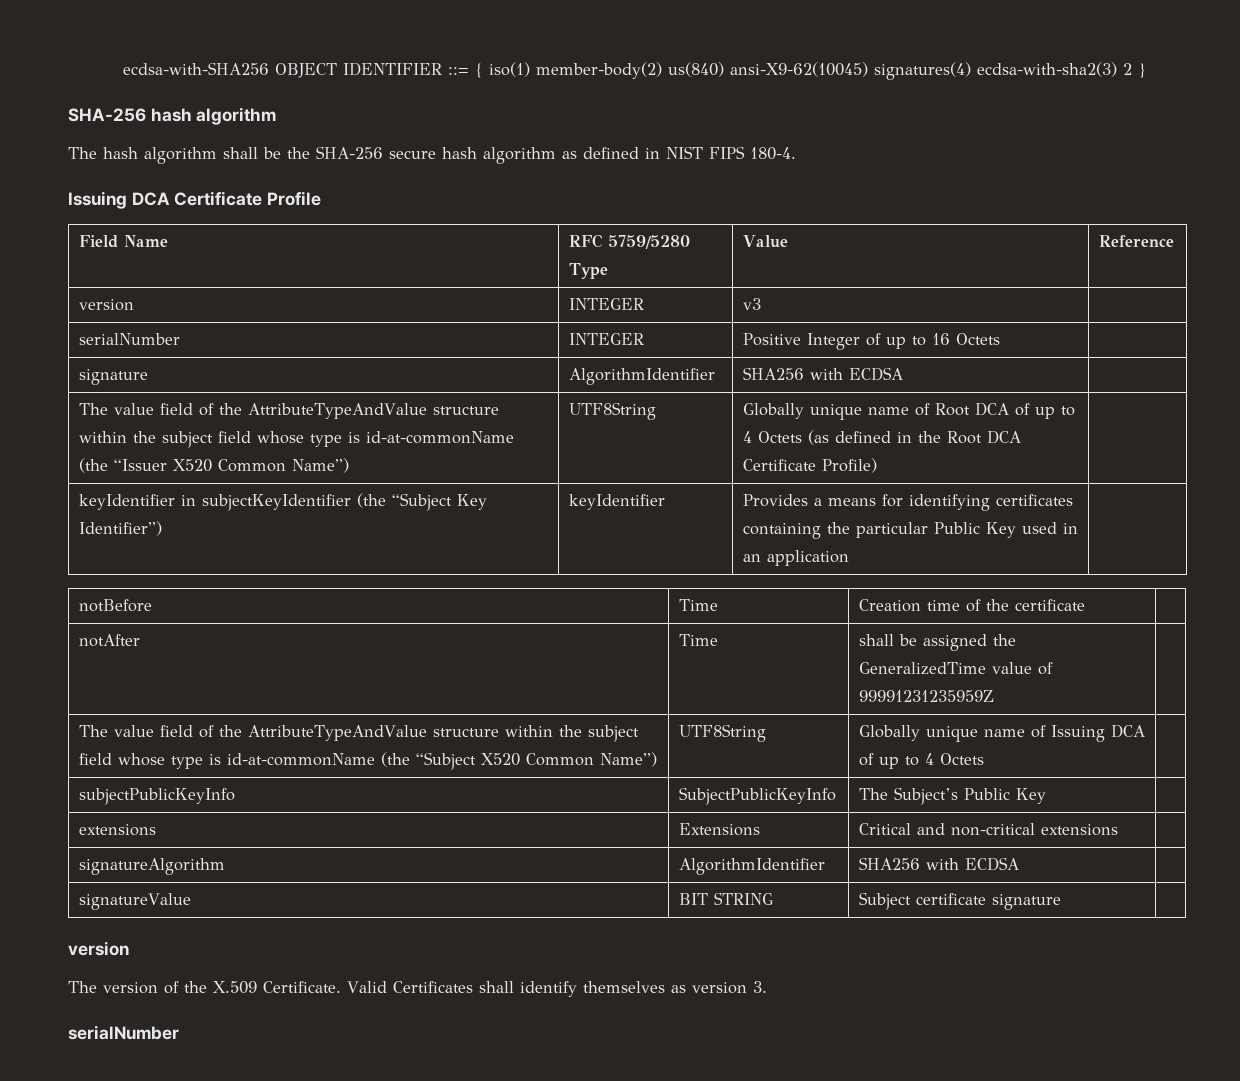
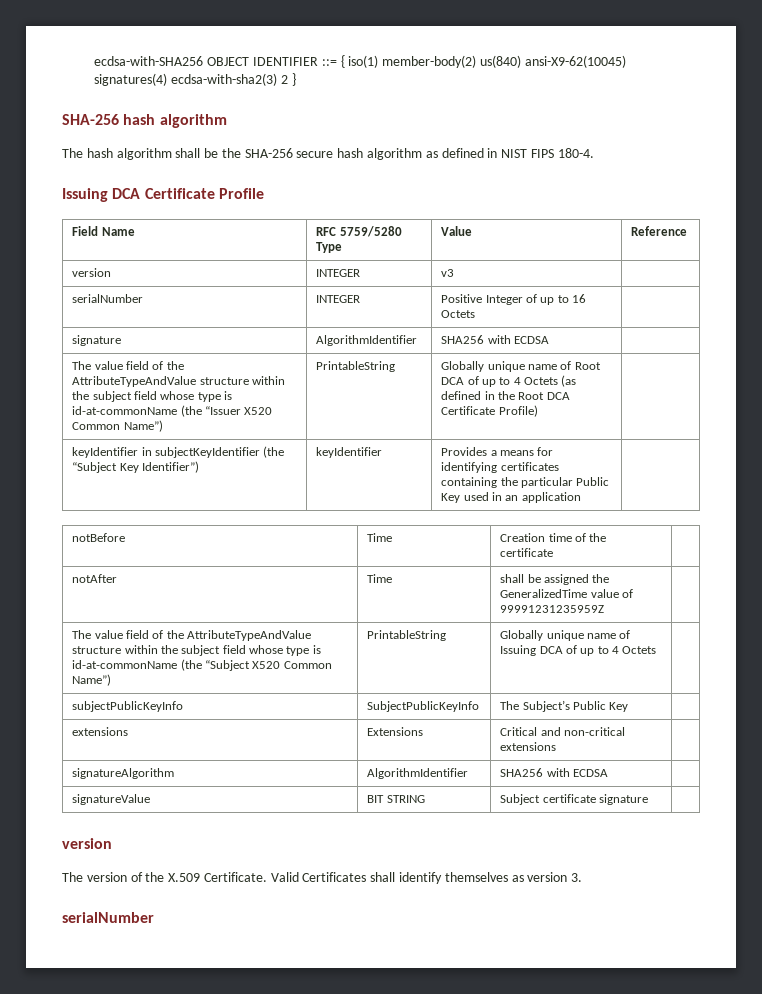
[568,402,656,420] UTF8String -> [316,361,396,372] PrintableString
[678,724,766,742] UTF8String -> [367,630,447,641] PrintableString

